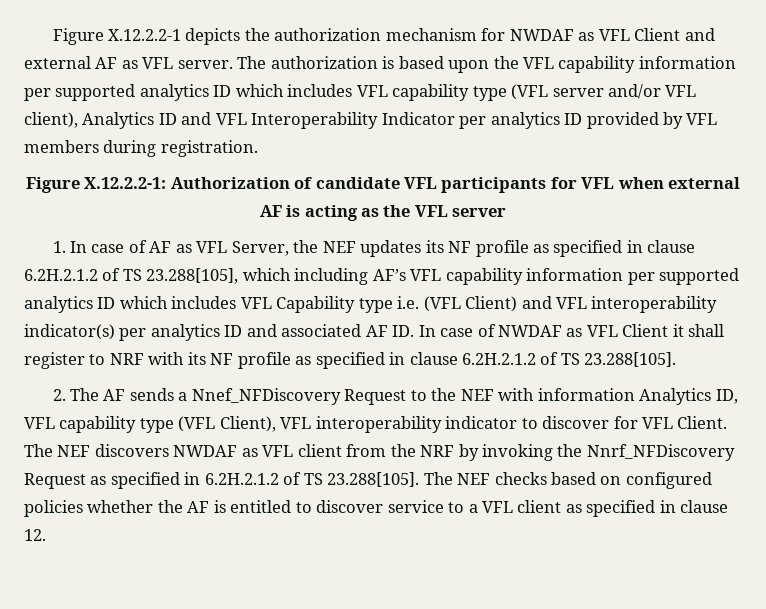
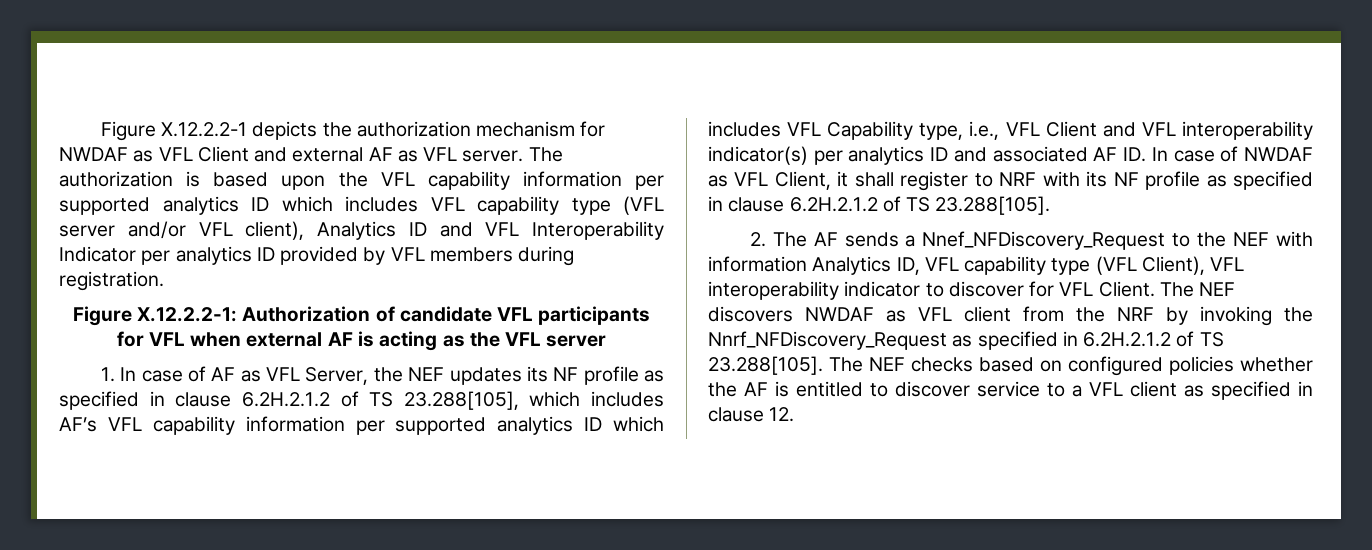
[294,268,369,285] including -> [591,391,664,407] includes
[358,296,518,313] type i.e. (VFL Client) -> [919,121,1097,140] type, i.e., VFL Client
[622,324,669,337] Client -> [774,171,831,190] Client,
[191,388,407,405] Nnef_NFDiscovery Request -> [922,231,1166,250] Nnef_NFDiscovery_Request
[586,444,735,461] [24,473,86,489] Nnrf_NFDiscovery Request -> [708,331,947,350] Nnrf_NFDiscovery_Request

